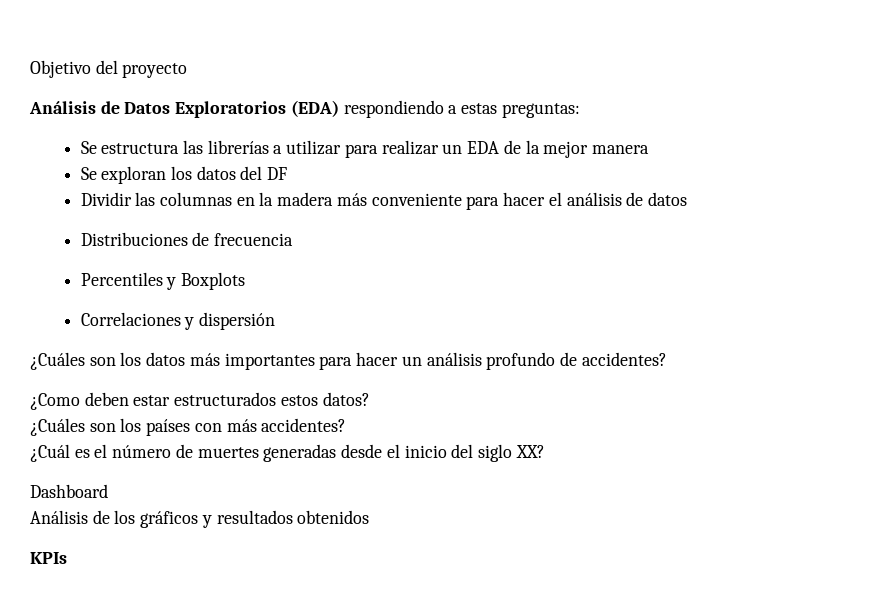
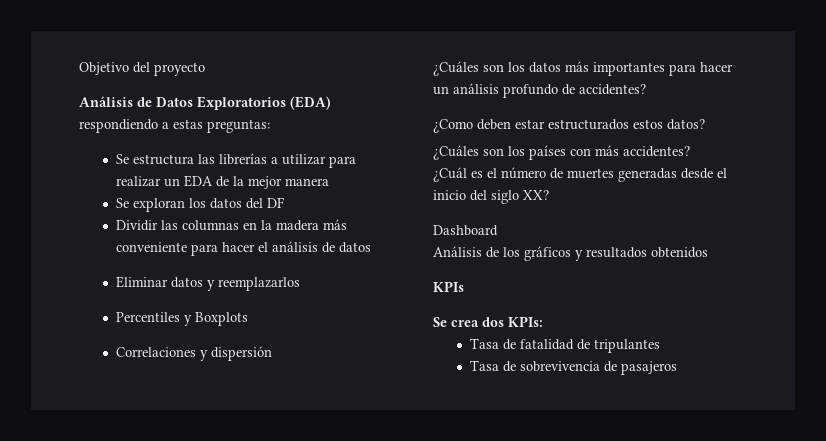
[80,232,294,246] Distribuciones de frecuencia -> [115,276,300,291] Eliminar datos y reemplazarlos
(67, 558) none -> [433,316,543,327] [469,338,660,353] [469,360,677,375] // Se crea dos KPIs: // Tasa de fatalidad de tripulantes // Tasa de sobrevivencia de pasajeros

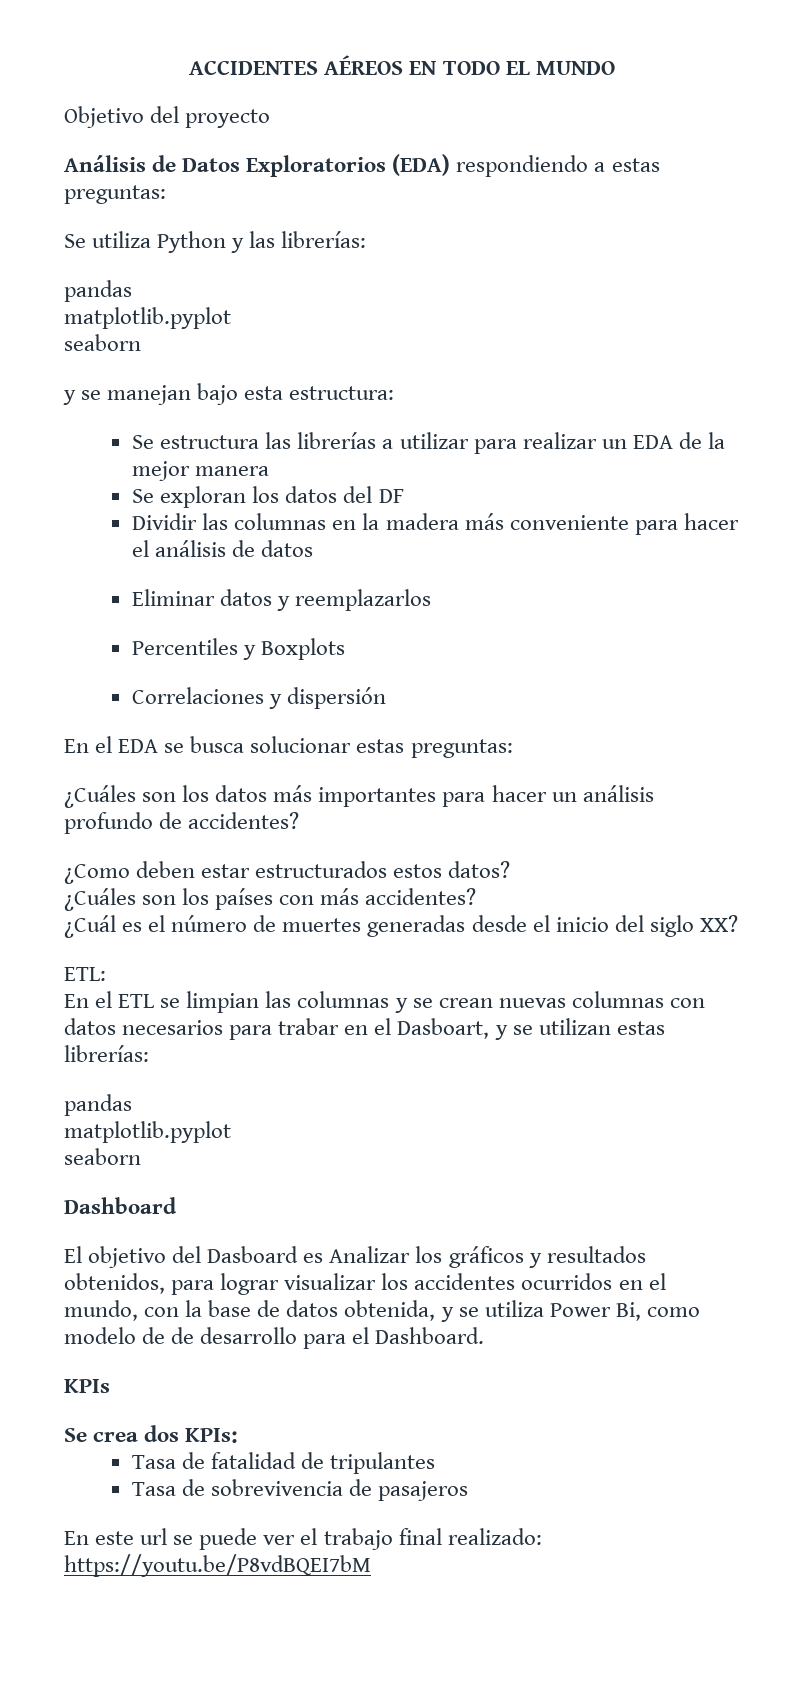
(79, 68) none -> [189,55,615,75] ACCIDENTES AÉREOS EN TODO EL MUNDO //
(270, 126) none -> [64,231,367,253] [64,280,132,302] [64,307,231,329] [64,334,141,351] [63,383,395,405] // Se utiliza Python y las librerías: // pandas // matplotlib.pyplot // seaborn // y se manejan bajo esta estructura:
(272, 353) none -> [64,736,513,758] // En el EDA se busca solucionar estas preguntas:
[433,225,498,236] [433,246,708,261] Dashboard // Análisis de los gráficos y resultados obtenidos -> [64,967,106,981] [64,991,705,1013] [64,1018,665,1040] [64,1045,149,1062] [64,1094,132,1116] [64,1121,231,1143] [64,1148,141,1165] [64,1197,177,1214] [64,1246,646,1268] [64,1273,666,1295] [64,1300,700,1322] [64,1327,485,1349] ETL: // En el ETL se limpian las columnas y se crean nuevas columnas con datos necesarios para trabar en el Dasboart, y se utilizan estas librerías: // pandas // matplotlib.pyplot // seaborn // Dashboard // El objetivo del Dasboard es Analizar los gráficos y resultados obtenidos, para lograr visualizar los accidentes ocurridos en el mundo, con la base de datos obtenida, y se utiliza Power Bi, como modelo de de desarrollo para el Dashboard.
(677, 368) none -> [64,1528,542,1550] [64,1554,371,1577] // En este url se puede ver el trabajo final realizado: https://youtu.be/P8vdBQEI7bM

